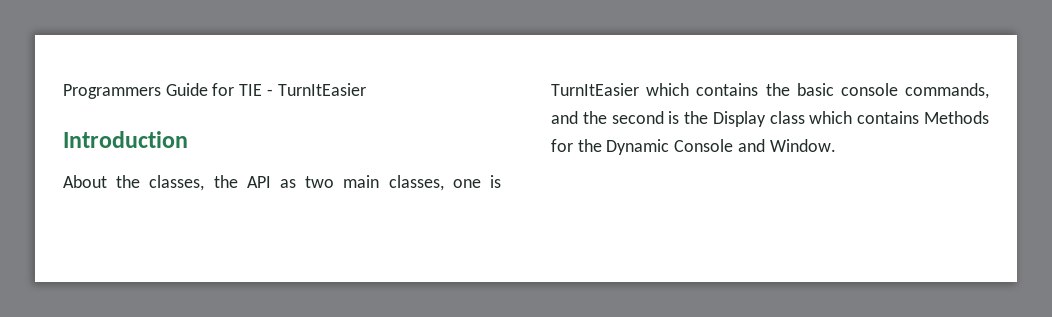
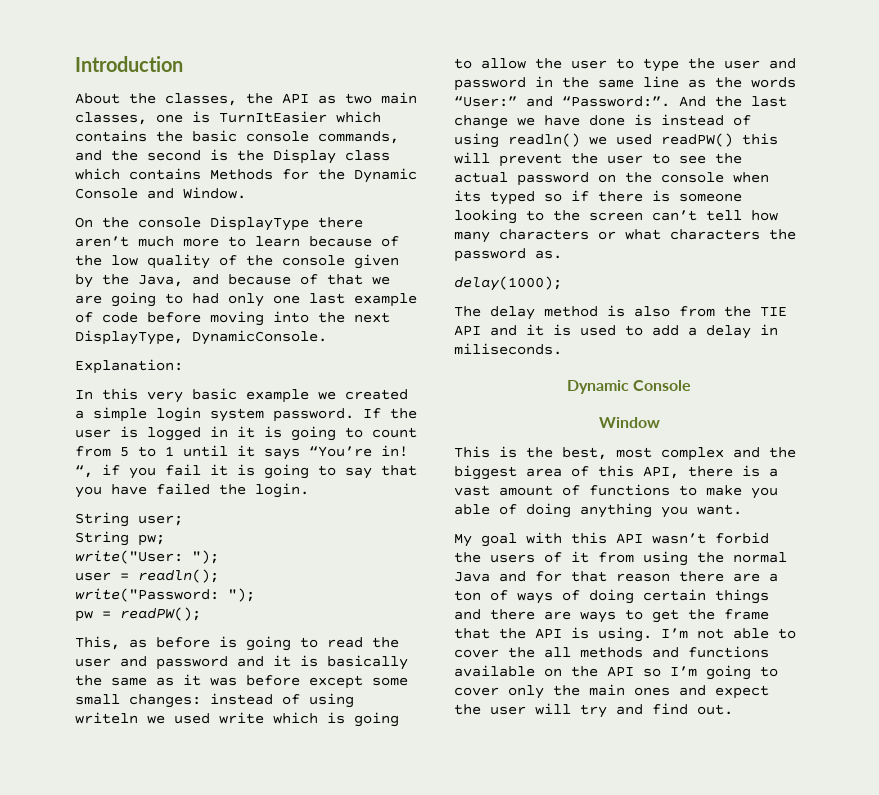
[63,83,366,99] Programmers Guide for TIE - TurnItEasier // -> (75, 64) none
(836, 145) none -> [75,216,363,231] [75,236,399,247] [75,254,399,269] [75,274,390,288] [75,292,417,307] [75,311,390,326] [75,330,327,345] [75,359,183,374] [75,388,408,403] [75,407,417,422] [75,426,417,441] [75,445,408,460] [75,464,417,479] [75,483,309,498] [75,512,183,527] [75,531,165,546] [75,550,219,564] [75,569,219,583] [75,588,255,602] [75,607,201,622] [75,636,399,651] [75,655,408,670] [75,674,408,689] [75,693,354,708] [75,712,399,727] [454,58,796,72] [454,76,796,91] [454,96,787,107] [454,114,751,129] [454,133,778,148] [454,152,742,167] [454,172,769,186] [454,190,742,205] [454,209,778,224] [454,229,796,243] [454,248,562,262] [454,276,562,291] [454,305,787,320] [454,324,778,339] [454,343,562,355] [566,380,692,394] [598,417,660,428] [454,446,796,461] [454,465,778,480] [454,484,778,499] [454,503,742,518] [454,532,769,547] [454,551,787,566] [454,571,778,582] [454,589,769,604] [454,609,769,623] [454,627,796,642] [454,646,769,658] [454,665,778,680] [454,684,769,699] [454,703,733,718] // On the console DisplayType there aren’t much more to learn because of the low quality of the console given by the Java, and because of that we are going to had only one last example of code before moving into the next DisplayType, DynamicConsole. // Explanation: // In this very basic example we created a simple login system password. If the user is logged in it is going to count from 5 to 1 until it says “You’re in! “, if you fail it is going to say that you have failed the login. // String user; // String pw; // write("User: "); // user = readln(); // write("Password: "); // pw = readPW(); // This, as before is going to read the user and password and it is basically the same as it was before except some small changes: instead of using writeln we used write which is going to allow the user to type the user and password in the same line as the words “User:” and “Password:”. And the last change we have done is instead of using readln() we used readPW() this will prevent the user to see the actual password on the console when its typed so if there is someone looking to the screen can’t tell how many characters or what characters the password as. // delay(1000); // The delay method is also from the TIE API and it is used to add a delay in miliseconds. // Dynamic Console // Window // This is the best, most complex and the biggest area of this API, there is a vast amount of functions to make you able of doing anything you want. // My goal with this API wasn’t forbid the users of it from using the normal Java and for that reason there are a ton of ways of doing certain things and there are ways to get the frame that the API is using. I’m not able to cover the all methods and functions available on the API so I’m going to cover only the main ones and expect the user will try and find out.

